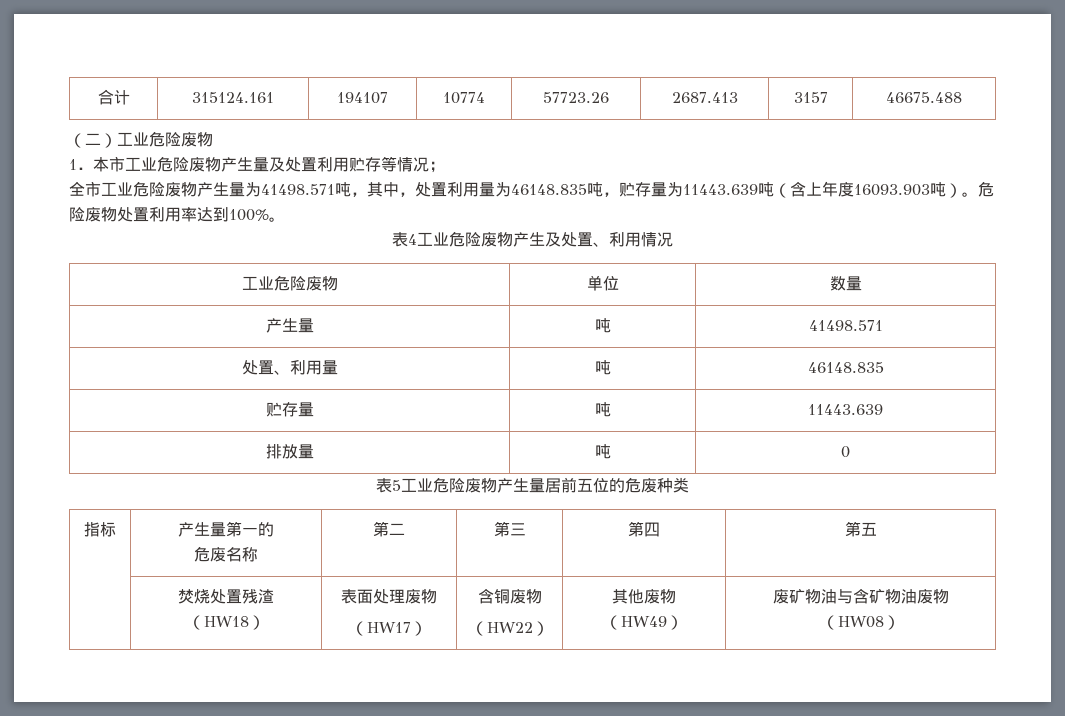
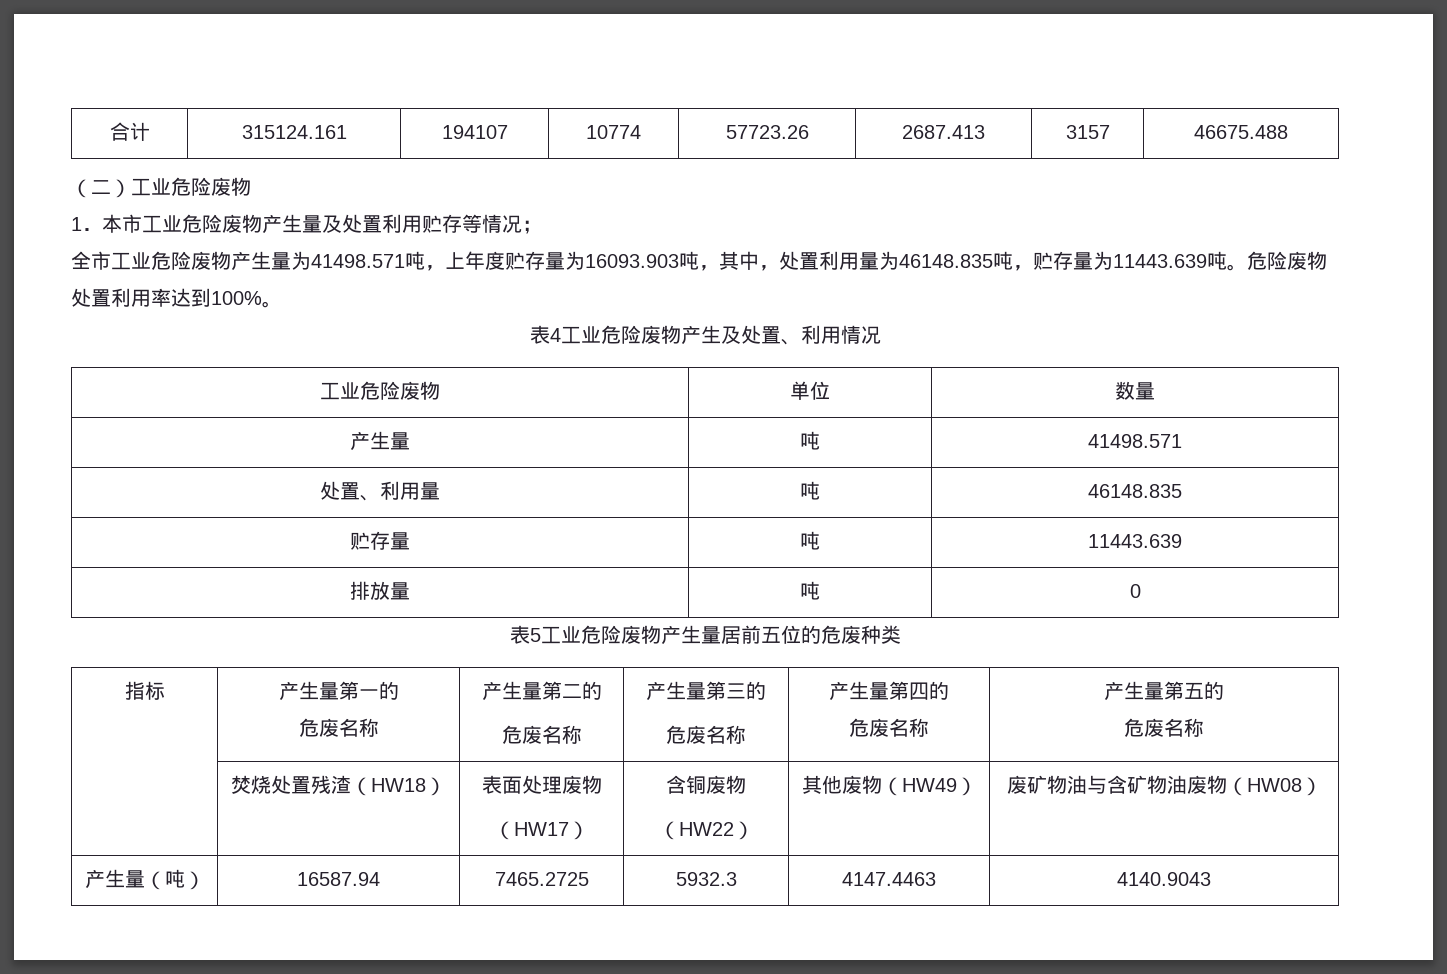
(367, 194) none -> [445,251,719,271] 上年度贮存量为16093.903吨，
[774,181,962,198] （含上年度16093.903吨） -> (1227, 260) none
(258, 554) none -> [481,681,542,700] 产生量
[493,521,526,537] [628,521,660,537] | 第三 | 第四 | -> [581,681,602,700] [501,725,582,744] [646,681,766,700] [666,725,746,744] [829,681,949,700] [849,718,929,737] [1104,681,1164,700] 的 // 危废名称 | 产生量第三的 // 危废名称 | 产生量第四的 // 危废名称 | 产生量
(877, 529) none -> [1204,681,1224,700] [1124,718,1204,737] 的 // 危废名称
(900, 622) none -> [84,869,205,890] [297,872,380,886] [494,872,589,886] [675,872,737,886] [842,872,936,886] [1117,872,1211,886] // 产生量（吨） | 16587.94 | 7465.2725 | 5932.3 | 4147.4463 | 4140.9043

